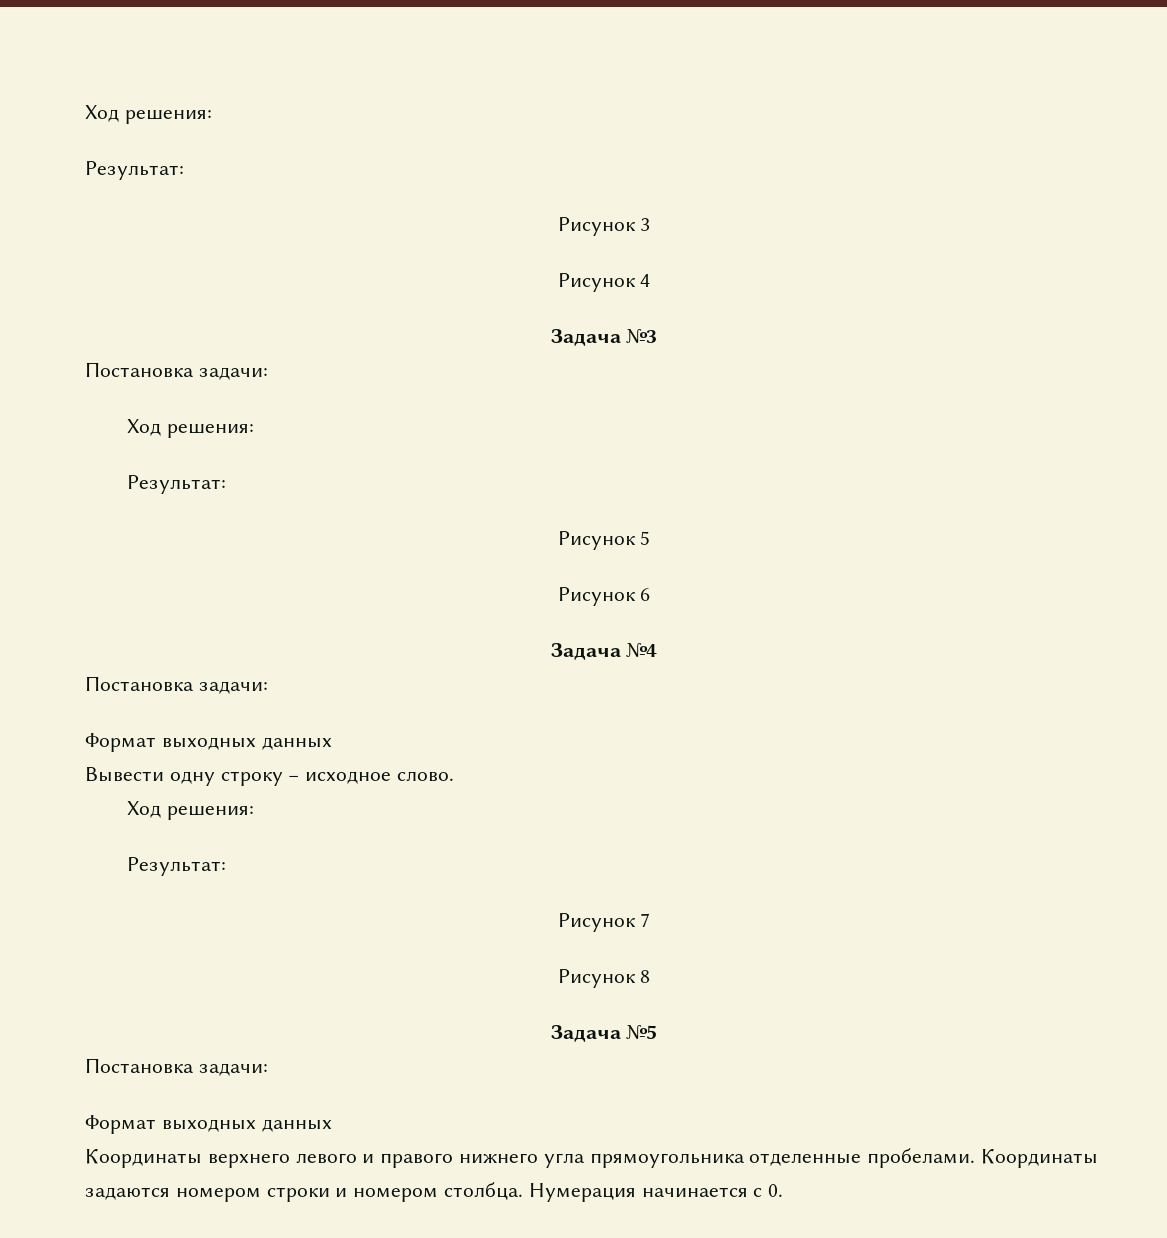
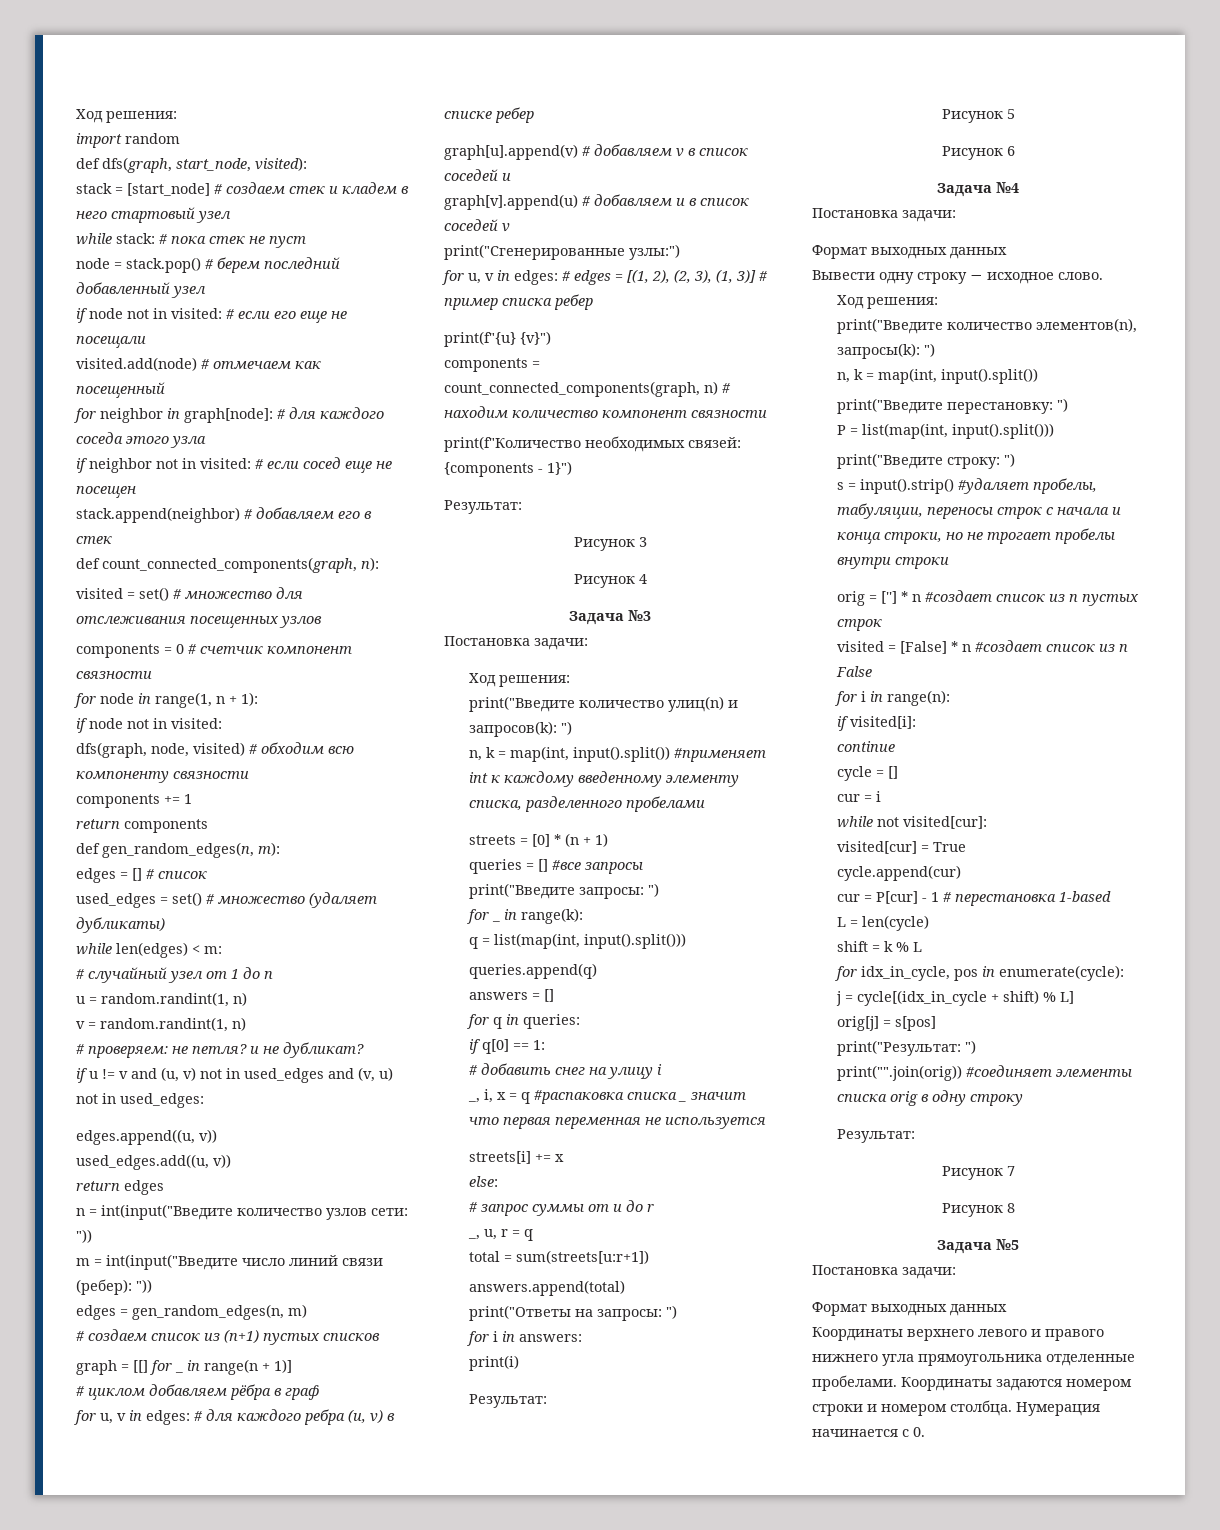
[85,105,212,124] Ход решения: -> [76,109,177,123] [76,133,180,148] [76,157,307,173] [76,182,409,196] [76,207,231,223] [76,233,306,248] [76,257,340,273] [76,282,206,298] [76,308,347,323] [76,336,146,348] [76,357,321,371] [76,382,165,398] [73,407,384,423] [76,432,206,448] [76,457,392,473] [76,486,136,498] [76,507,372,523] [76,536,112,544] [76,557,379,573] [76,587,303,601] [76,616,322,628] [76,644,352,658] [76,671,152,679] [73,692,258,708] [76,718,222,733] [76,742,354,758] [76,771,249,783] [76,794,192,808] [76,819,208,833] [76,842,280,858] [76,868,207,883] [76,892,377,908] [76,917,165,933] [76,942,222,958] [76,967,273,983] [76,992,247,1007] [76,1017,246,1032] [76,1042,364,1058] [76,1067,393,1083] [76,1093,204,1108] [76,1129,217,1145] [76,1154,231,1170] [76,1180,164,1195] [76,1204,408,1220] [76,1229,92,1243] [76,1254,383,1270] [76,1279,152,1295] [76,1304,307,1320] [76,1329,380,1345] [76,1360,183,1375] [187,1359,292,1375] [76,1384,319,1400] [73,1409,395,1425] [444,107,534,123] [444,144,748,160] [444,169,511,181] [444,194,749,210] [444,219,510,232] [444,244,680,260] [441,269,768,285] [444,294,593,310] [444,331,551,347] [444,358,540,372] [444,381,731,397] [444,406,767,418] [444,436,741,452] [444,461,572,477] Ход решения: // import random // def dfs(graph, start_node, visited): // stack = [start_node] # создаем стек и кладем в него стартовый узел // while stack: # пока стек не пуст // node = stack.pop() # берем последний добавленный узел // if node not in visited: # если его еще не посещали // visited.add(node) # отмечаем как посещенный // for neighbor in graph[node]: # для каждого соседа этого узла // if neighbor not in visited: # если сосед еще не посещен // stack.append(neighbor) # добавляем его в стек // def count_connected_components(graph, n): // visited = set() # множество для отслеживания посещенных узлов // components = 0 # счетчик компонент связности // for node in range(1, n + 1): // if node not in visited: // dfs(graph, node, visited) # обходим всю компоненту связности // components += 1 // return components // def gen_random_edges(n, m): // edges = [] # список // used_edges = set() # множество (удаляет дубликаты) // while len(edges) < m: // # случайный узел от 1 до n // u = random.randint(1, n) // v = random.randint(1, n) // # проверяем: не петля? и не дубликат? // if u != v and (u, v) not in used_edges and (v, u) not in used_edges: // edges.append((u, v)) // used_edges.add((u, v)) // return edges // n = int(input("Введите количество узлов сети: ")) // m = int(input("Введите число линий связи (ребер): ")) // edges = gen_random_edges(n, m) // # создаем список из (n+1) пустых списков // graph = [[] for _ in range(n + 1)] // # циклом добавляем рёбра в граф // for u, v in edges: # для каждого ребра (u, v) в списке ребер // graph[u].append(v) # добавляем v в список соседей u // graph[v].append(u) # добавляем u в список соседей v // print("Сгенерированные узлы:") // for u, v in edges: # edges = [(1, 2), (2, 3), (1, 3)] # пример списка ребер // print(f"{u} {v}") // components = count_connected_components(graph, n) # находим количество компонент связности // print(f"Количество необходимых связей: {components - 1}")
(255, 431) none -> [469,696,739,712] [469,721,573,737] [469,746,767,762] [469,771,740,787] [469,796,706,812] [469,833,609,847] [469,859,644,874] [469,883,660,899] [466,909,501,924] [504,908,584,924] [469,933,687,949] [469,963,598,979] [469,989,555,1002] [466,1014,581,1029] [469,1039,546,1054] [469,1063,663,1079] [468,1089,678,1104] [678,1100,688,1102] [691,1092,747,1100] [469,1117,767,1129] [469,1151,565,1164] [469,1176,499,1187] [469,1200,655,1216] [468,1229,534,1241] [469,1250,650,1264] [469,1280,626,1296] [469,1305,678,1321] [466,1331,583,1346] [469,1355,520,1371] // print("Введите количество улиц(n) и запросов(k): ") // n, k = map(int, input().split()) #применяет int к каждому введенному элементу списка, разделенного пробелами // streets = [0] * (n + 1) // queries = [] #все запросы // print("Введите запросы: ") // for _ in range(k): // q = list(map(int, input().split())) // queries.append(q) // answers = [] // for q in queries: // if q[0] == 1: // # добавить снег на улицу i // _, i, x = q #распаковка списка _ значит что первая переменная не используется // streets[i] += x // else: // # запрос суммы от u до r // _, u, r = q // total = sum(streets[u:r+1]) // answers.append(total) // print("Ответы на запросы: ") // for i in answers: // print(i)
(255, 813) none -> [837,318,1138,334] [837,343,936,359] [837,368,1039,384] [837,398,1069,414] [837,423,1055,439] [837,453,1016,469] [837,478,1098,494] [837,503,1122,519] [837,528,1116,544] [837,557,950,569] [837,590,1140,606] [837,619,883,631] [837,640,1129,654] [836,666,873,677] [834,690,951,706] [837,716,917,731] [837,741,896,752] [837,766,899,781] [837,791,882,802] [837,816,988,829] [837,841,967,854] [837,865,962,881] [837,891,1112,906] [837,915,930,931] [837,941,923,952] [834,965,1125,981] [836,990,1075,1006] [837,1016,937,1031] [837,1040,977,1056] [837,1065,1133,1081] [837,1090,1024,1106] // print("Введите количество элементов(n), запросы(k): ") // n, k = map(int, input().split()) // print("Введите перестановку: ") // P = list(map(int, input().split())) // print("Введите строку: ") // s = input().strip() #удаляет пробелы, табуляции, переносы строк с начала и конца строки, но не трогает пробелы внутри строки // orig = [''] * n #создает список из n пустых строк // visited = [False] * n #создает список из n False // for i in range(n): // if visited[i]: // continue // cycle = [] // cur = i // while not visited[cur]: // visited[cur] = True // cycle.append(cur) // cur = P[cur] - 1 # перестановка 1-based // L = len(cycle) // shift = k % L // for idx_in_cycle, pos in enumerate(cycle): // j = cycle[(idx_in_cycle + shift) % L] // orig[j] = s[pos] // print("Результат: ") // print("".join(orig)) #соединяет элементы списка orig в одну строку

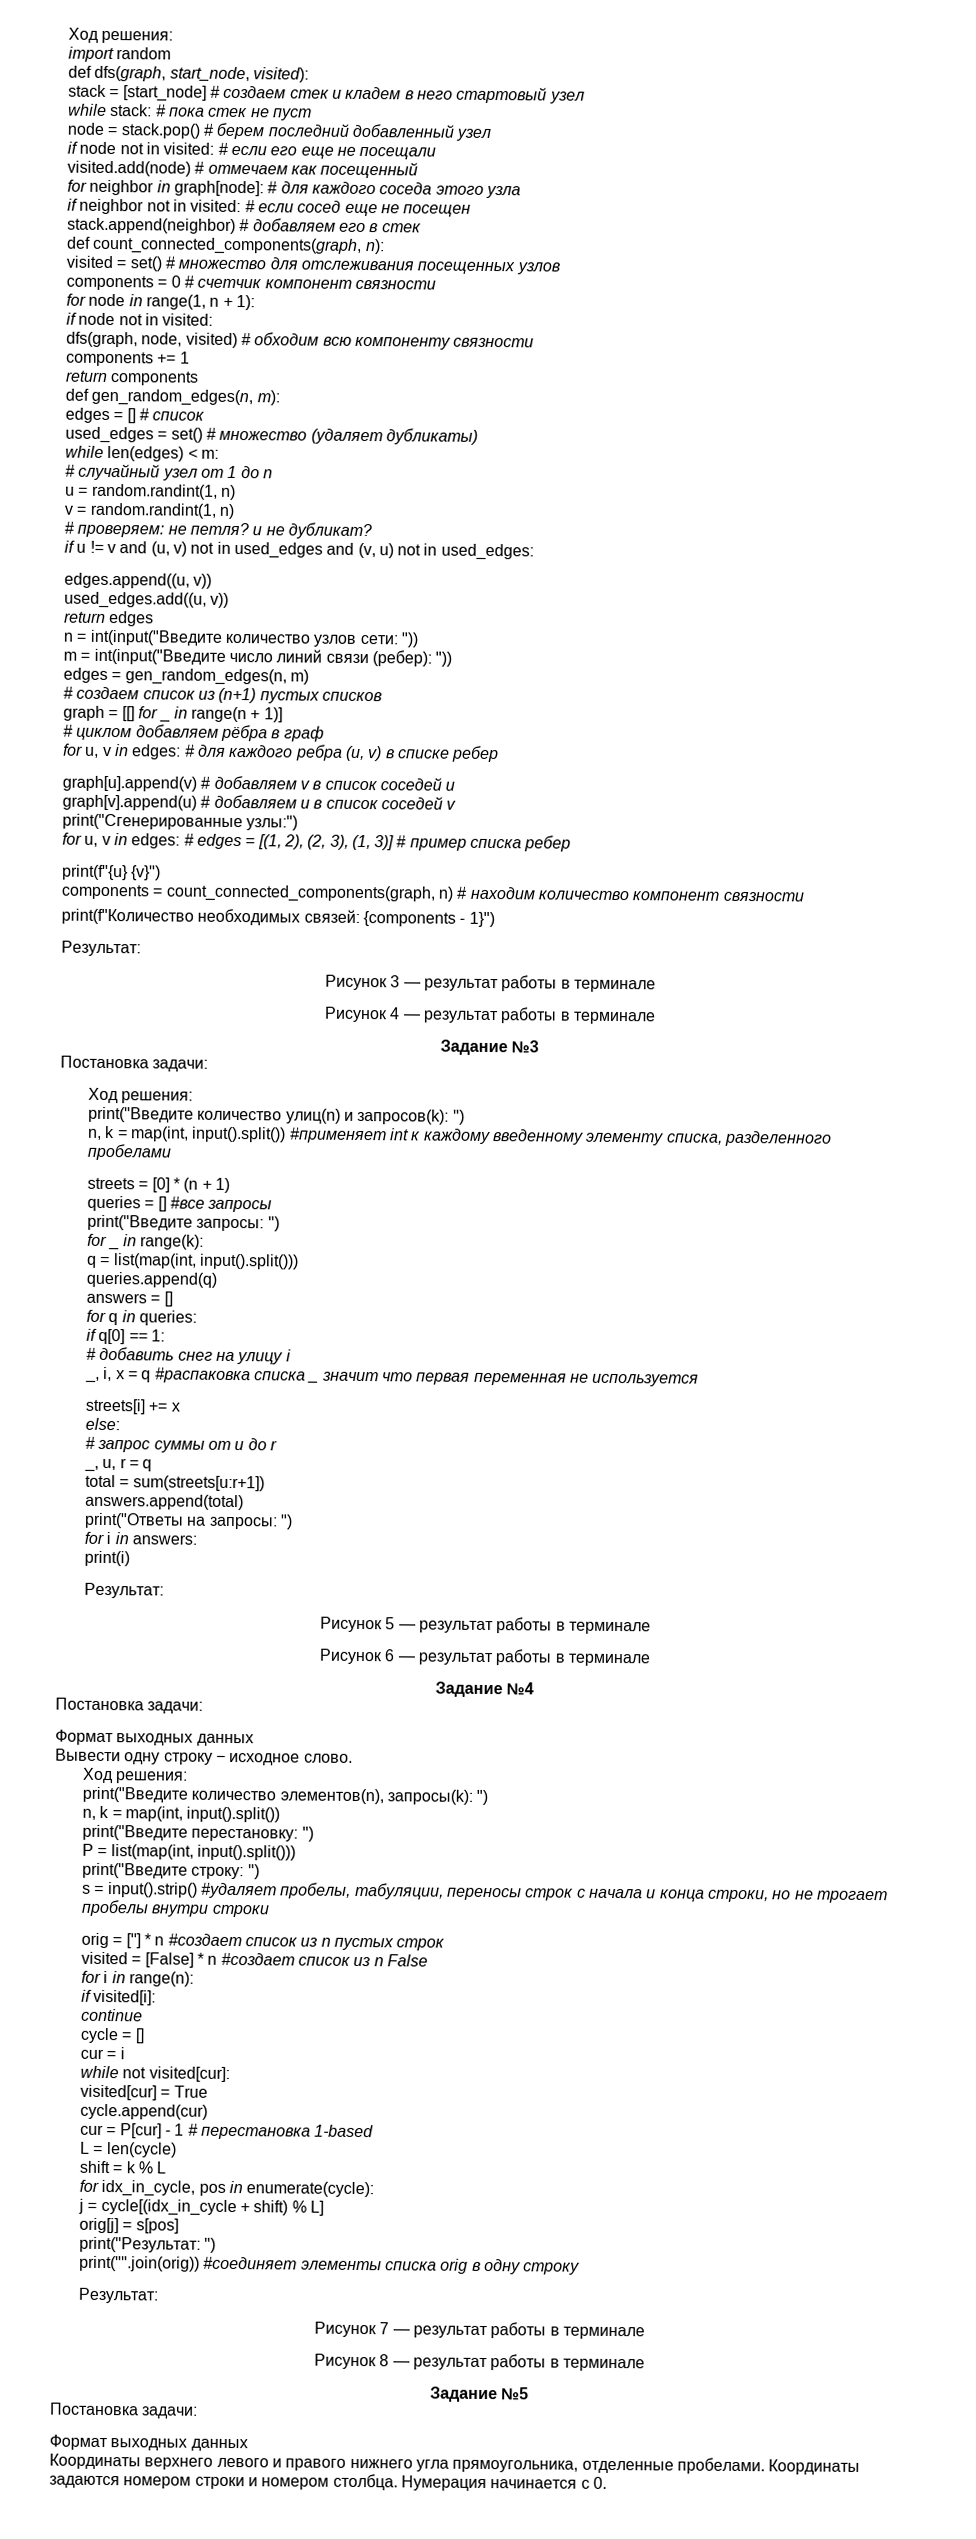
[573,574,647,588] [569,611,624,625] // Рисунок 4 // Задача -> [403,975,656,993] [324,1006,656,1025] [439,1039,508,1056] — результат работы в терминале // Рисунок 4 — результат работы в терминале // Задание
[941,146,1015,160] [937,183,992,197] // Рисунок 6 // Задача -> [398,1617,651,1635] [319,1648,650,1667] [434,1681,503,1698] — результат работы в терминале // Рисунок 6 — результат работы в терминале // Задание
[941,1203,1015,1217] [937,1240,992,1254] // Рисунок 8 // Задача -> [392,2322,645,2340] [314,2353,645,2372] [429,2386,498,2403] — результат работы в терминале // Рисунок 8 — результат работы в терминале // Задание
[918,1354,1042,1366] прямоугольника -> [452,2459,579,2473] прямоугольника,

